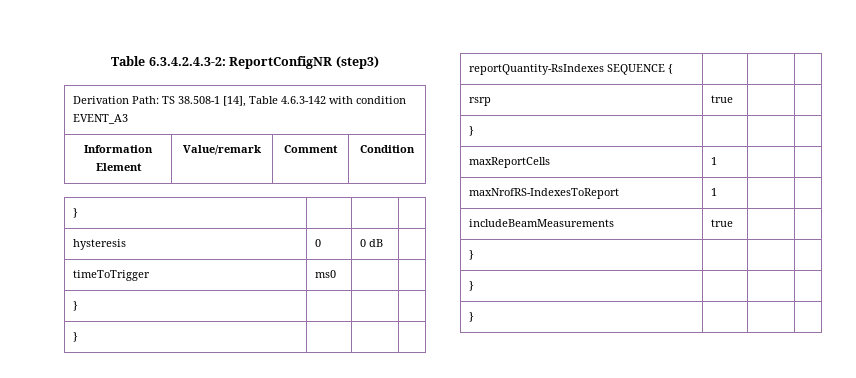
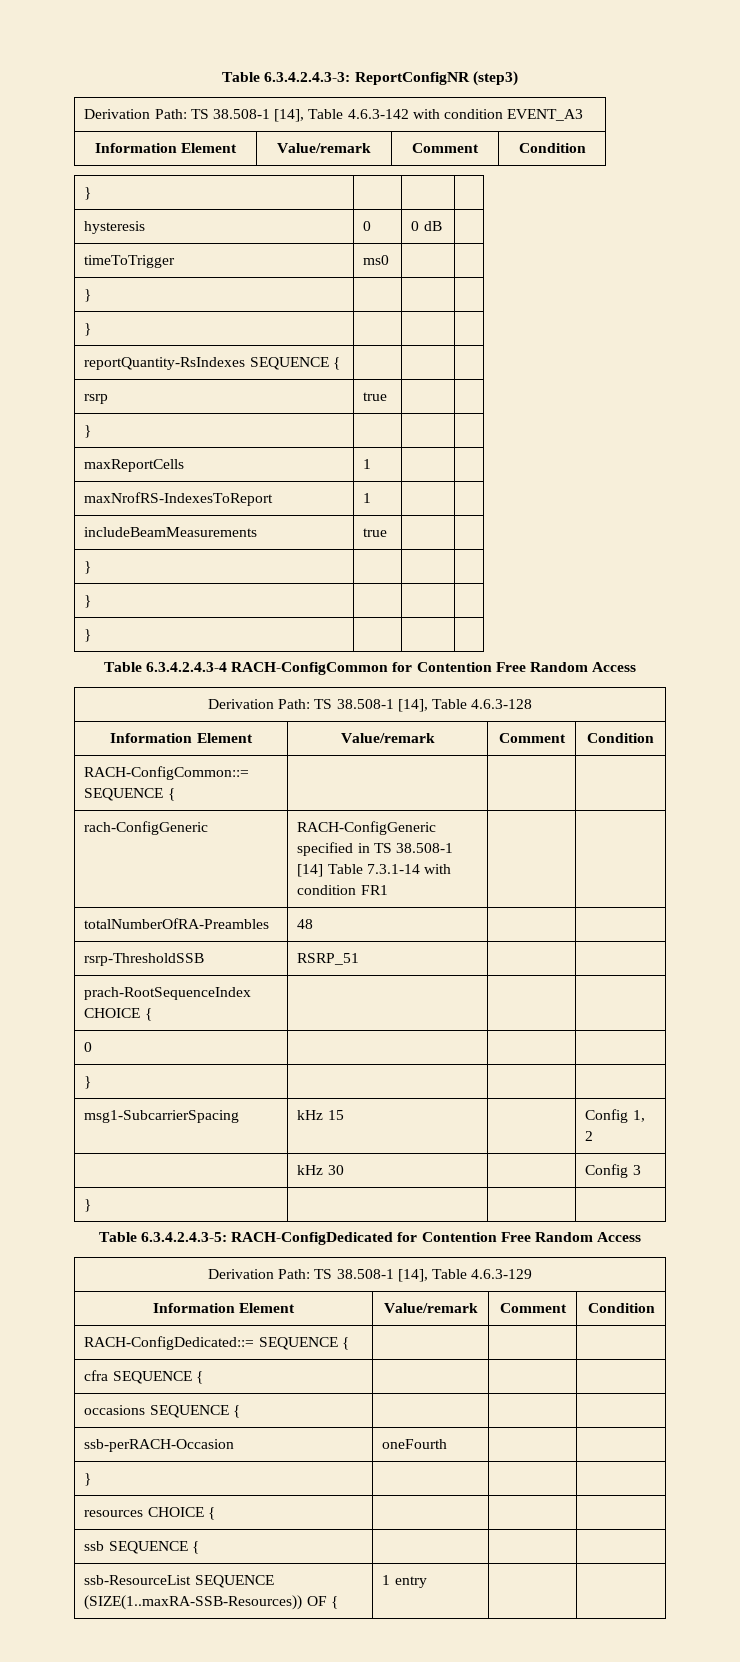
[111,56,226,66] Table 6.3.4.2.4.3-2: -> [222,72,351,82] Table 6.3.4.2.4.3-3:
(475, 317) none -> [103,662,637,675] [207,699,533,712] [110,733,253,743] [340,733,435,743] [498,733,566,743] [587,733,654,743] [84,766,250,780] [84,788,175,801] [84,821,209,835] [297,821,437,835] [297,842,453,856] [297,864,451,877] [297,885,388,895] [84,918,270,929] [297,919,314,929] [84,953,205,966] [297,953,360,965] [84,987,252,1000] [84,1008,152,1021] [84,1042,93,1052] [84,1076,92,1089] [84,1110,240,1123] [297,1110,344,1120] [585,1109,645,1123] [585,1131,594,1141] [297,1165,344,1175] [585,1164,641,1178] [84,1199,92,1212] [98,1232,642,1245] [207,1269,533,1282] [152,1303,296,1313] [383,1303,478,1313] [499,1303,567,1313] [587,1303,655,1313] [84,1336,349,1350] [84,1370,203,1384] [84,1405,240,1418] [84,1439,235,1452] [382,1439,448,1449] [84,1473,92,1486] [84,1507,215,1520] [84,1541,199,1554] [84,1575,274,1588] [84,1595,338,1610] [382,1575,427,1588] // Table 6.3.4.2.4.3-4 RACH-ConfigCommon for Contention Free Random Access // Derivation Path: TS 38.508-1 [14], Table 4.6.3-128 // Information Element | Value/remark | Comment | Condition // RACH-ConfigCommon::= SEQUENCE { | | | // rach-ConfigGeneric | RACH-ConfigGeneric specified in TS 38.508-1 [14] Table 7.3.1-14 with condition FR1 | | // totalNumberOfRA-Preambles | 48 | | // rsrp-ThresholdSSB | RSRP_51 | | // prach-RootSequenceIndex CHOICE { | | | // 0 | | | // } | | | // msg1-SubcarrierSpacing | kHz 15 | | Config 1, 2 // | kHz 30 | | Config 3 // } | | | // Table 6.3.4.2.4.3-5: RACH-ConfigDedicated for Contention Free Random Access // Derivation Path: TS 38.508-1 [14], Table 4.6.3-129 // Information Element | Value/remark | Comment | Condition // RACH-ConfigDedicated::= SEQUENCE { | | | // cfra SEQUENCE { | | | // occasions SEQUENCE { | | | // ssb-perRACH-Occasion | oneFourth | | // } | | | // resources CHOICE { | | | // ssb SEQUENCE { | | | // ssb-ResourceList SEQUENCE (SIZE(1..maxRA-SSB-Resources)) OF { | 1 entry | |

